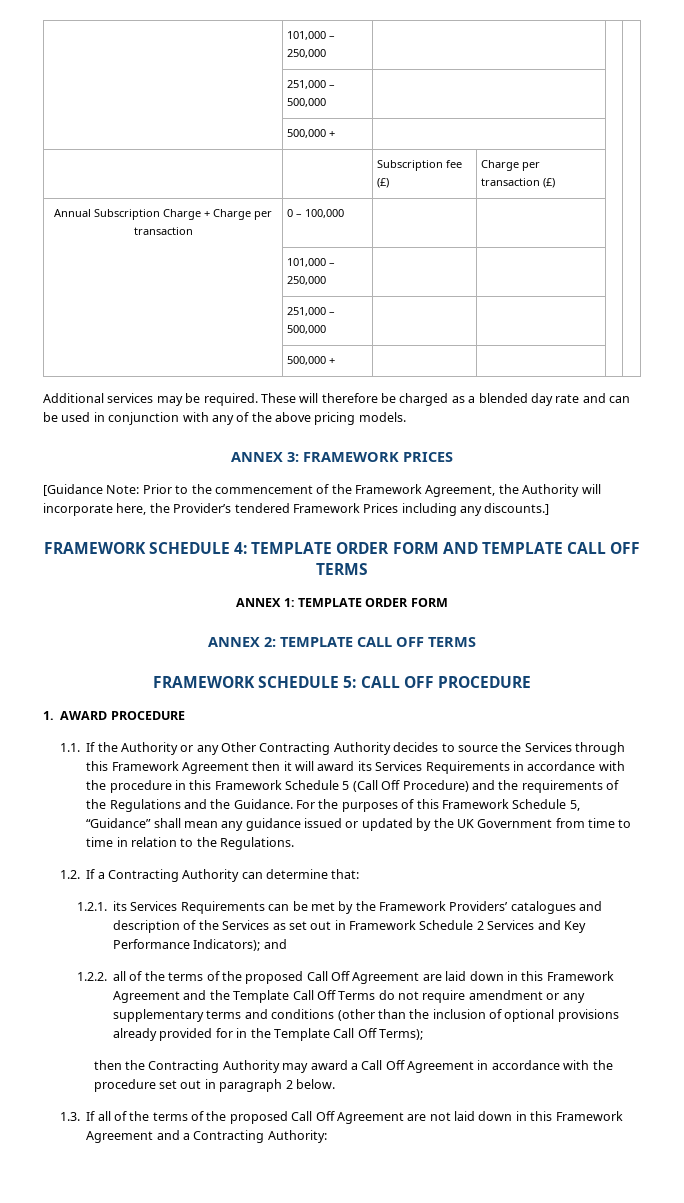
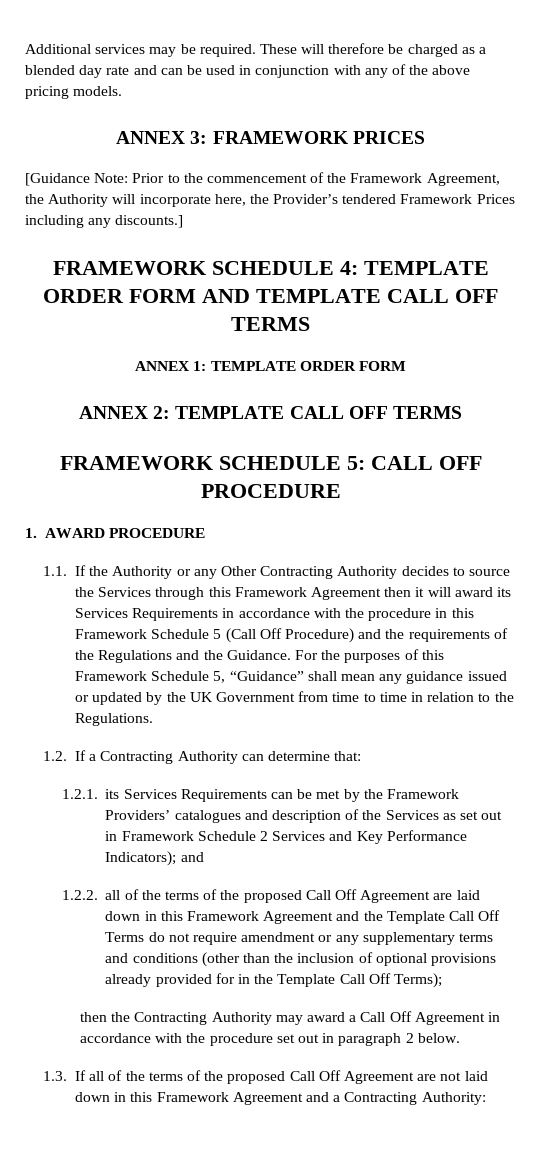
[287,31,336,40] [287,49,327,58] [287,80,336,89] [287,98,327,107] [287,129,336,138] [377,160,463,171] [377,178,390,188] [481,160,541,171] [481,178,556,188] [54,209,272,220] [133,227,193,235] [287,209,345,218] [287,258,336,267] [287,276,327,285] [287,307,336,316] [287,325,327,334] [287,356,336,365] | 101,000 – 250,000 | | | // | 251,000 – 500,000 | | | // | 500,000 + | | | // | | Subscription fee (£) | Charge per transaction (£) | | // Annual Subscription Charge + Charge per transaction | 0 – 100,000 | | | | // | 101,000 – 250,000 | | | | // | 251,000 – 500,000 | | | | // | 500,000 + | | | | // -> (25, 49) none

